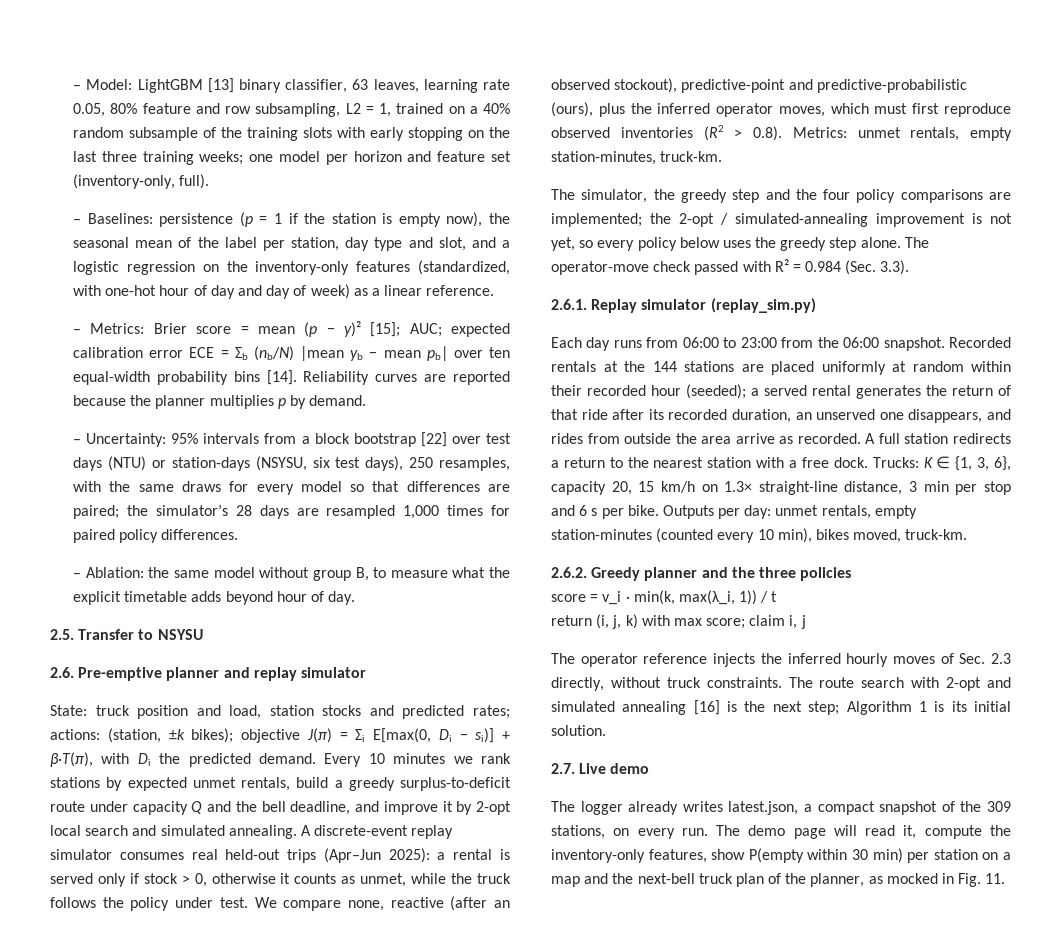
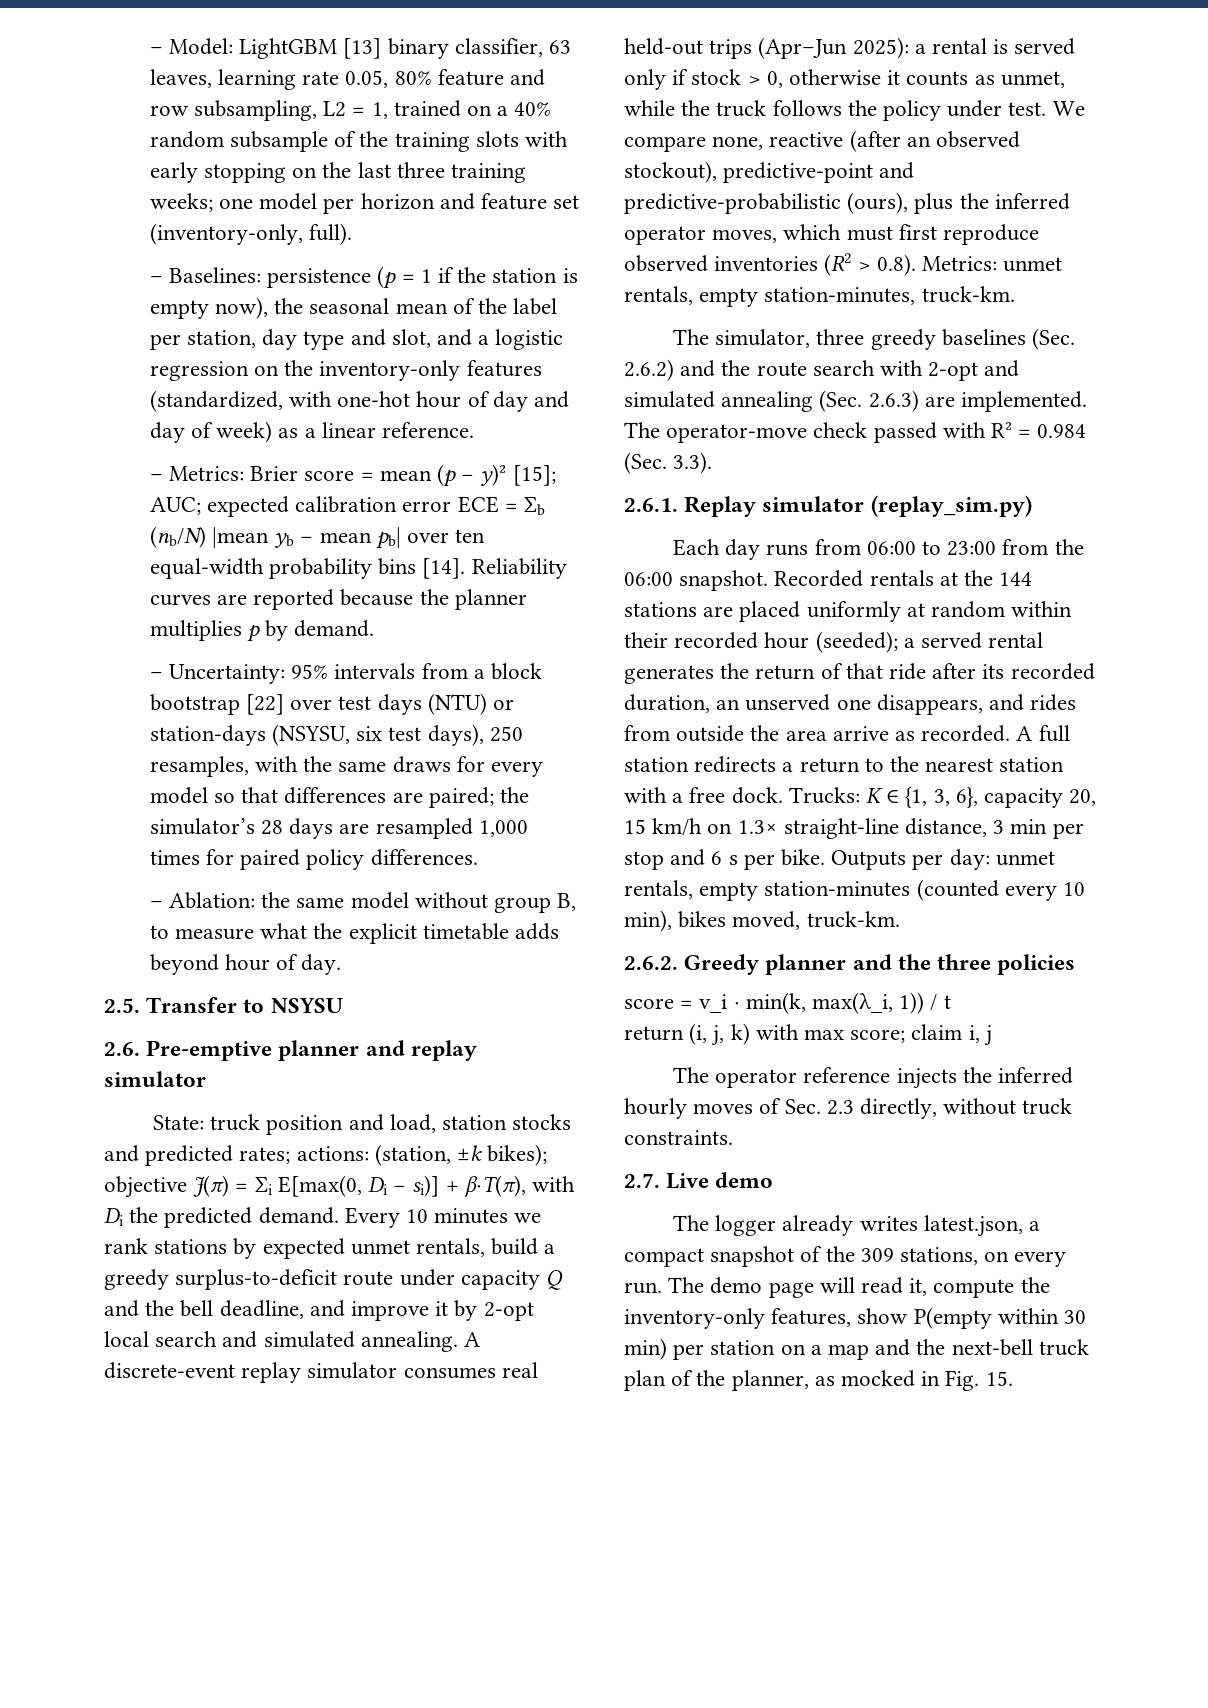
[653,189,1012,203] [551,213,1012,227] [551,237,901,251] the greedy step and the four policy comparisons are implemented; the 2-opt / simulated-annealing improvement is not yet, so every policy below uses the greedy step alone. -> [816,328,1075,350] [624,359,1020,381] [624,390,1088,412] three greedy baselines (Sec. 2.6.2) and the route search with 2-opt and simulated annealing (Sec. 2.6.3) are implemented.
[788,677,1012,691] [551,700,1012,715] [551,725,606,736] The route search with 2-opt and simulated annealing [16] is the next step; Algorithm 1 is its initial solution. -> (733, 1137) none
[985,873,1006,884] 11. -> [985,1371,1013,1386] 15.

